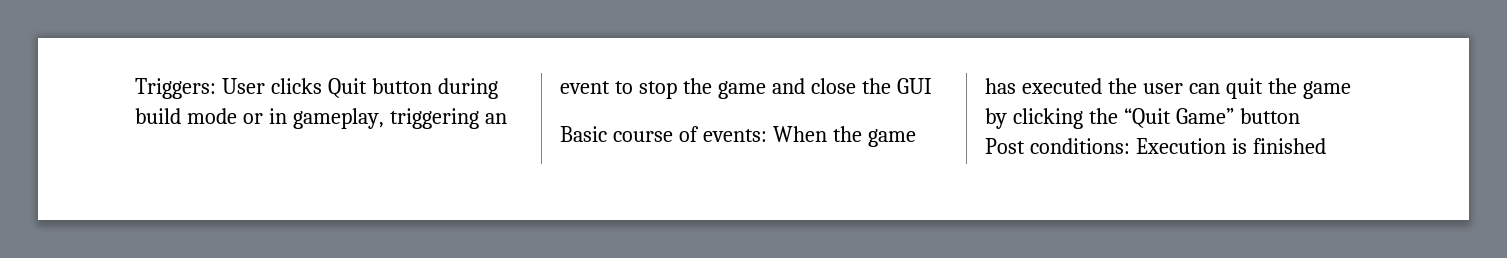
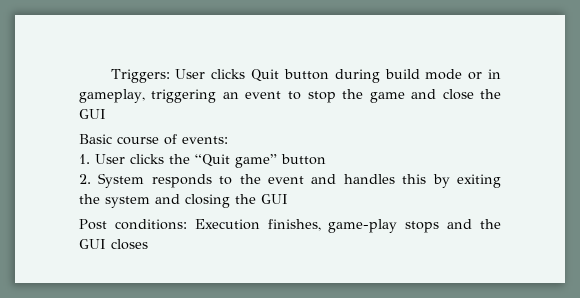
[772,126,916,147] [985,78,1351,99] [985,108,1083,129] When the game has executed the user can quit the game by clicking -> [79,154,164,164] // 1. User clicks
[1175,108,1234,124] Game” -> [235,154,277,168] game”
[985,138,1326,154] Post conditions: Execution is finished -> [79,173,501,188] [79,194,288,208] [79,219,501,233] [79,239,148,250] 2. System responds to the event and handles this by exiting the system and closing the GUI // Post conditions: Execution finishes, game-play stops and the GUI closes

